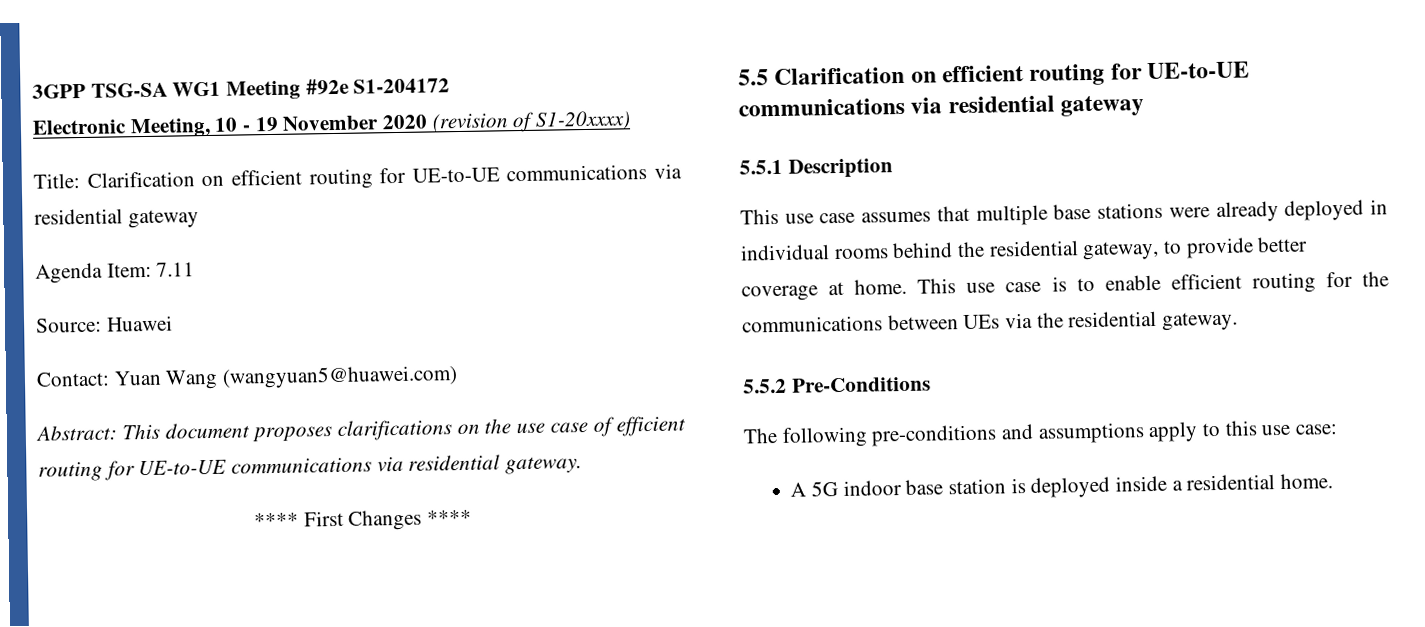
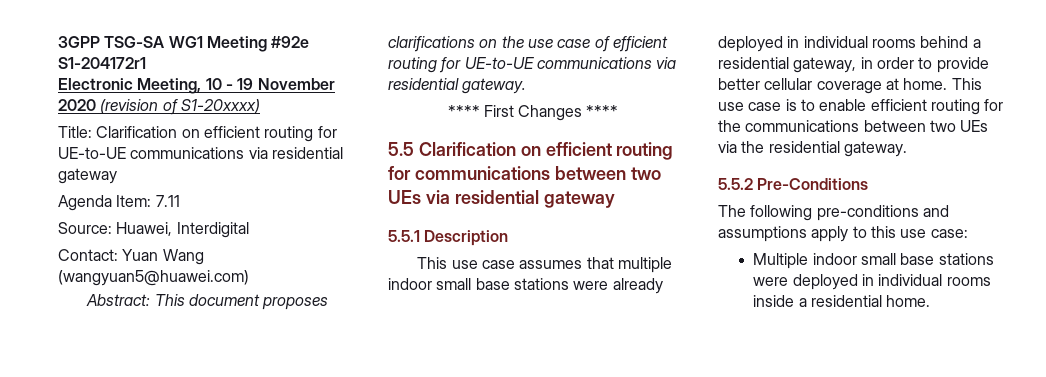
[353,78,451,94] S1-204172 -> [58,57,146,69] S1-204172r1
[105,315,173,332] Huawei -> [116,222,249,238] Huawei, Interdigital
[1147,61,1251,80] [738,97,905,117] UE-to-UE communications -> [414,166,661,180] [388,190,421,204] communications between two UEs
(1048, 215) none -> [388,278,472,290] indoor small
[957,241,986,258] the -> [972,39,981,48] a
(1160, 250) none -> [860,57,914,69] in order
(1309, 244) none -> [764,78,813,90] cellular
(959, 322) none -> [929,120,956,132] two
[790,476,1111,498] A 5G indoor base station is deployed -> [753,253,994,269] [753,274,991,290] Multiple indoor small base stations were deployed in individual rooms

